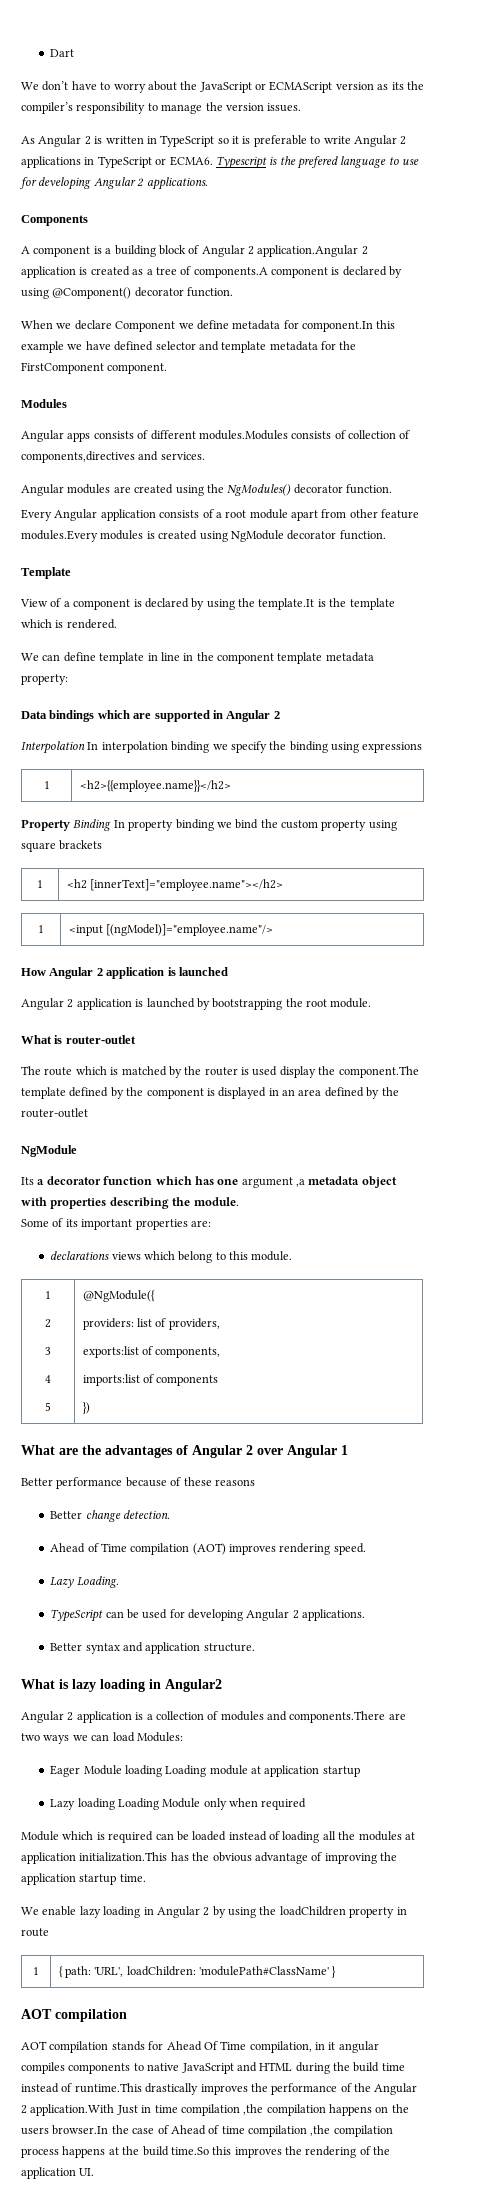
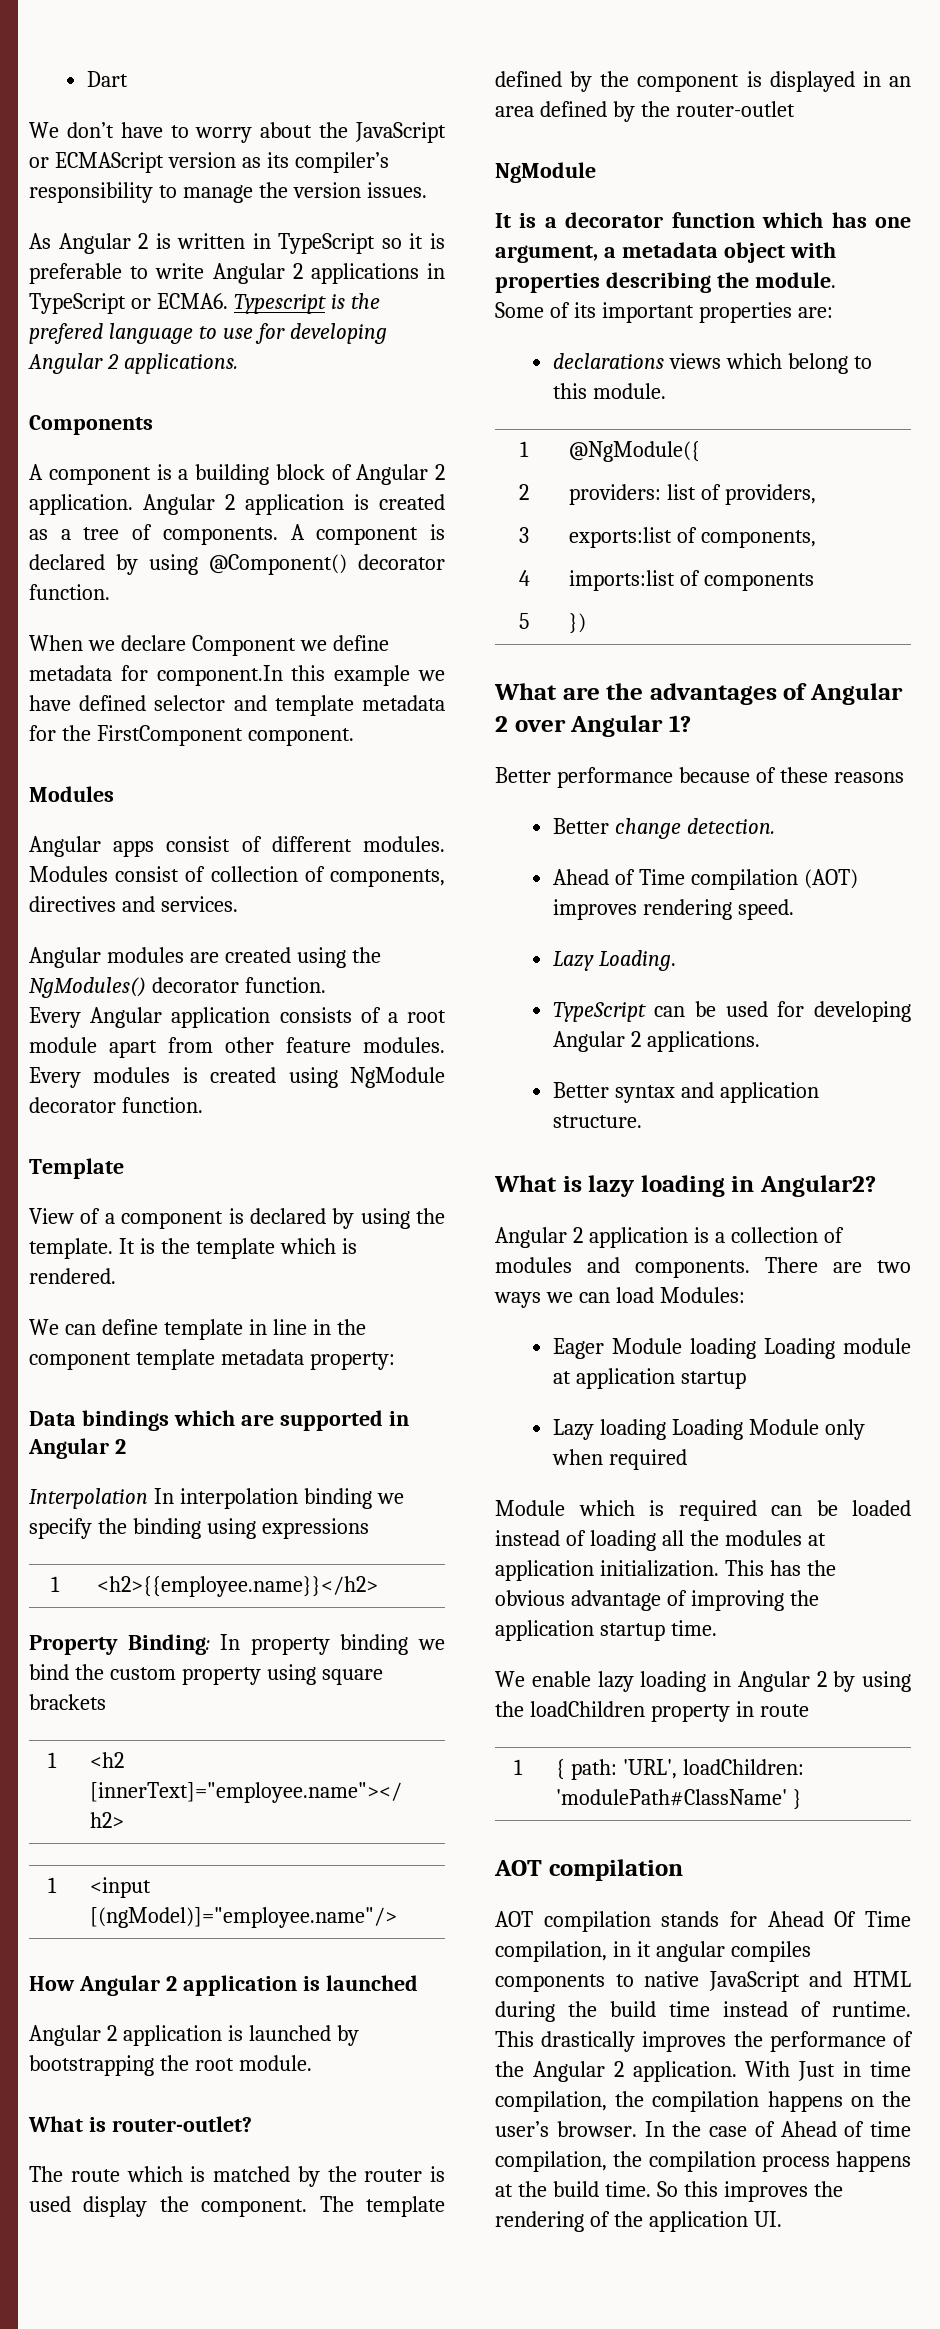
[406,81,424,90] the -> (289, 160) none
[257,245,359,257] application.Angular -> [29,494,215,515] application. Angular
[193,267,268,278] components.A -> [162,524,305,545] components. A
[93,431,134,439] consists -> [166,836,231,852] consist
[198,430,332,440] modules.Modules consists -> [363,836,445,852] [29,866,180,882] modules. Modules consist
[21,451,135,463] components,directives -> [329,869,445,887] [29,896,116,912] components, directives
[21,530,98,542] modules.Every -> [363,1037,445,1053] [29,1067,81,1088] modules. Every
[258,598,315,610] template.It -> [29,1238,135,1259] template. It
[73,819,112,831] Binding -> [127,1634,210,1655] Binding:
[65,1035,136,1044] router-outlet -> [111,2116,252,2132] router-outlet?
[338,1066,419,1078] component.The -> [201,2196,354,2217] component. The
[21,1177,34,1185] Its -> [495,213,537,228] It is
[241,1177,305,1188] argument ,a -> [495,245,616,263] argument, a
[341,1445,348,1455] 1 -> [668,715,691,732] 1?
[165,1679,222,1692] Angular2 -> [760,1175,877,1197] Angular2?
[289,1711,386,1723] components.There -> [635,1257,818,1278] components. There
[79,1852,168,1862] initialization.This -> [599,1560,764,1577] initialization. This
[74,2083,142,2093] runtime.This -> [832,2001,911,2017] [495,2031,534,2047] runtime. This
[30,2104,115,2116] application.With -> [632,2061,791,2082] application. With
[180,2104,264,2116] compilation ,the -> [495,2091,645,2112] compilation, the
[21,2125,109,2135] users browser.In -> [495,2121,665,2137] user’s browser. In
[248,2125,331,2137] compilation ,the -> [495,2151,643,2172] compilation, the
[170,2147,209,2155] time.So -> [604,2181,678,2197] time. So

